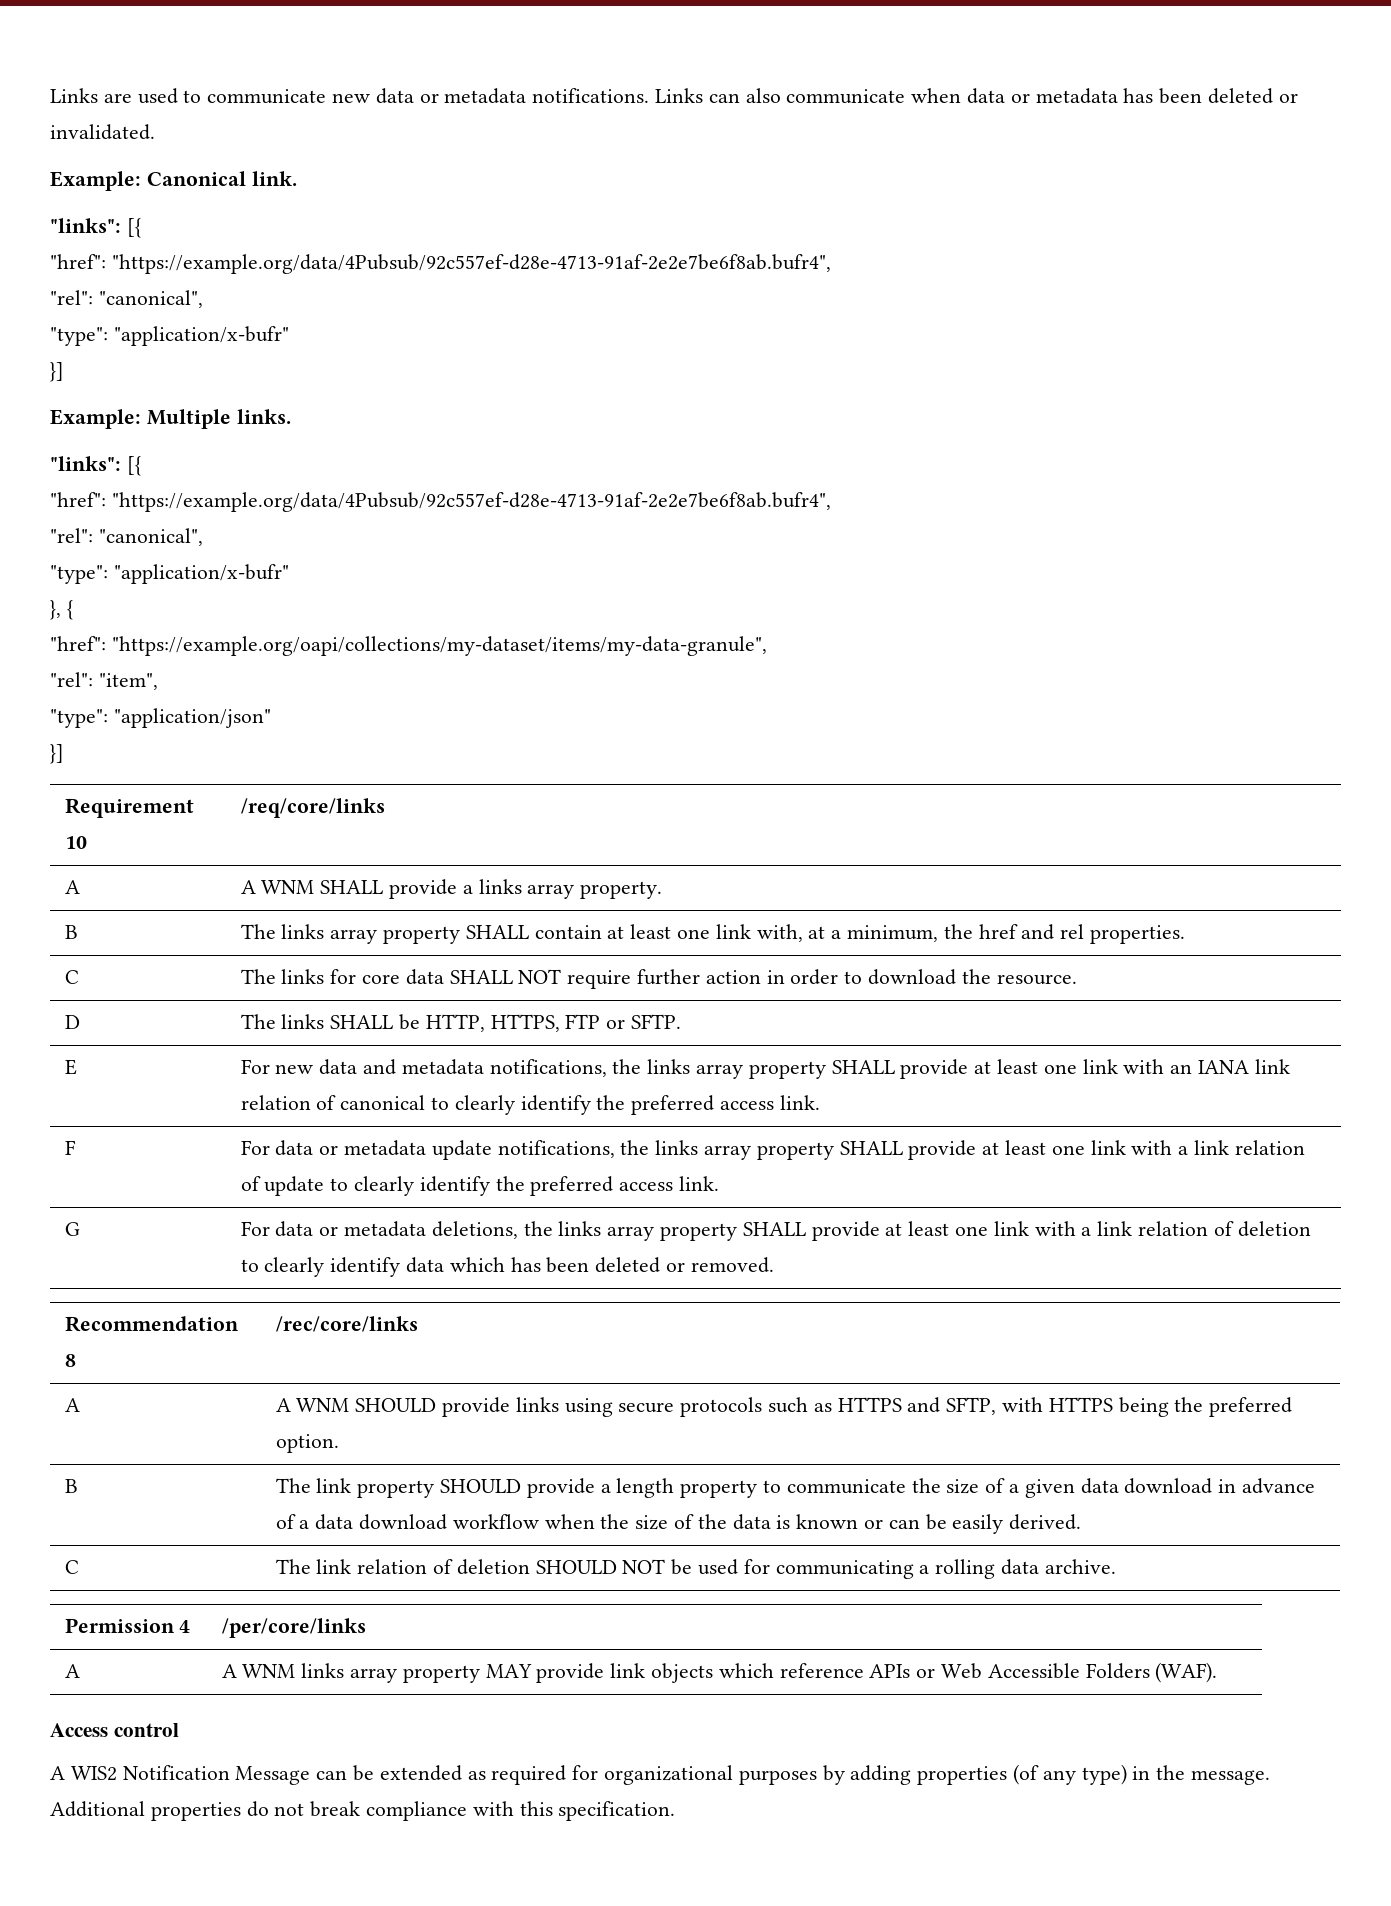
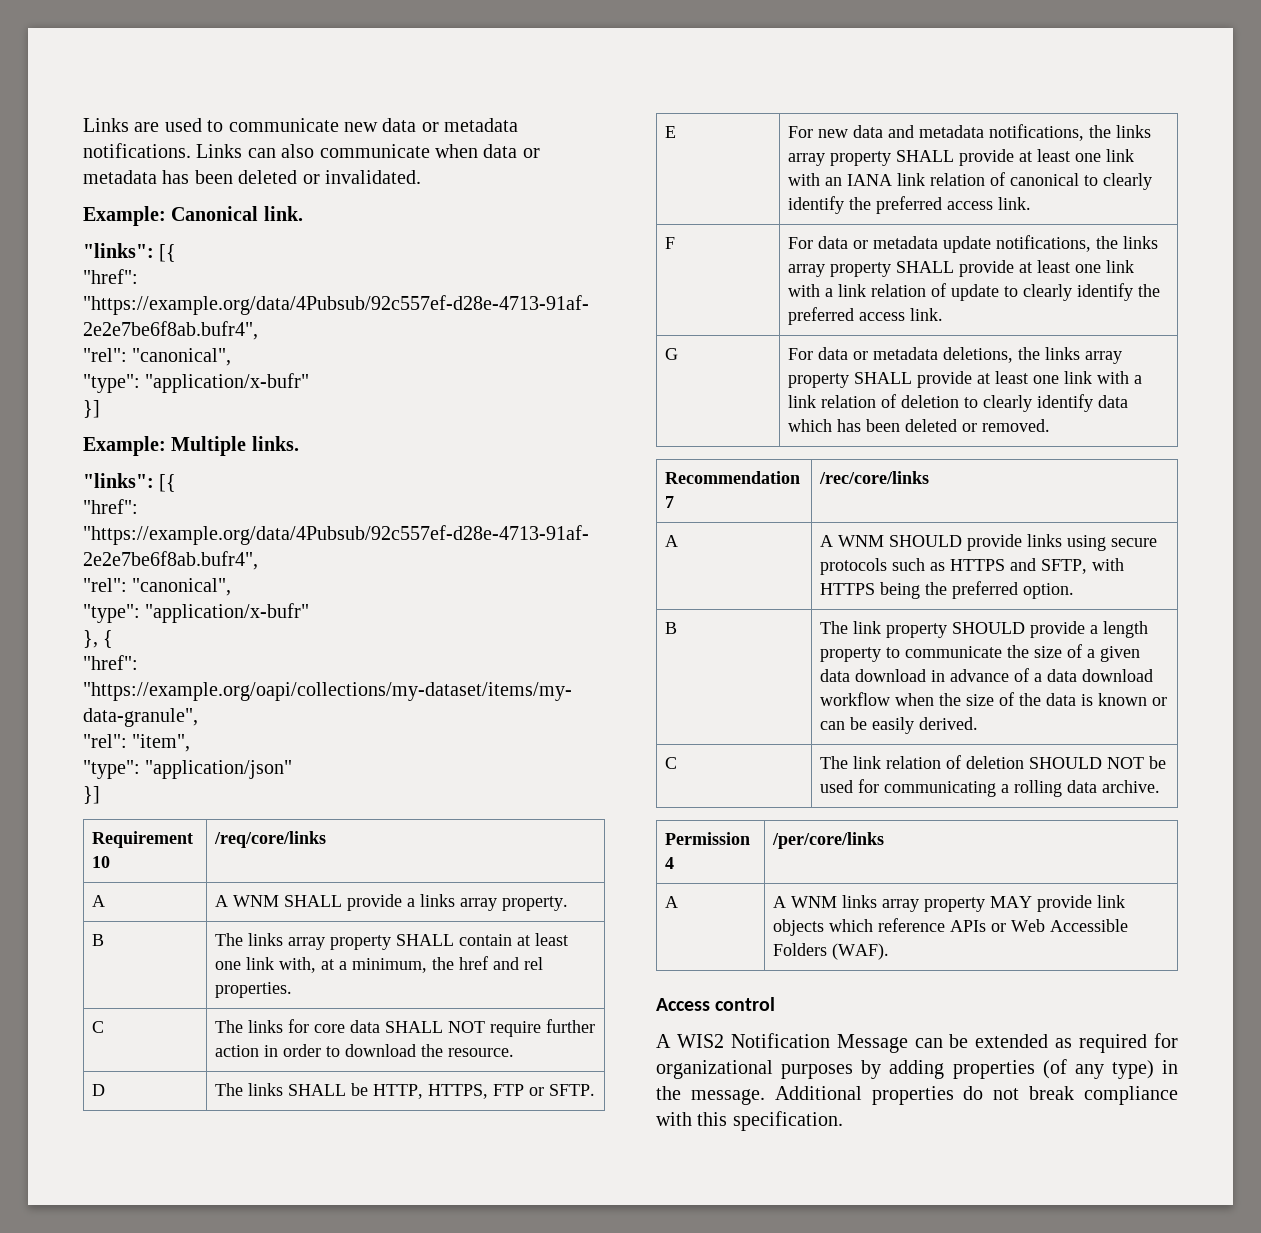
[64,1354,76,1367] 8 -> [664,496,674,508] 7

